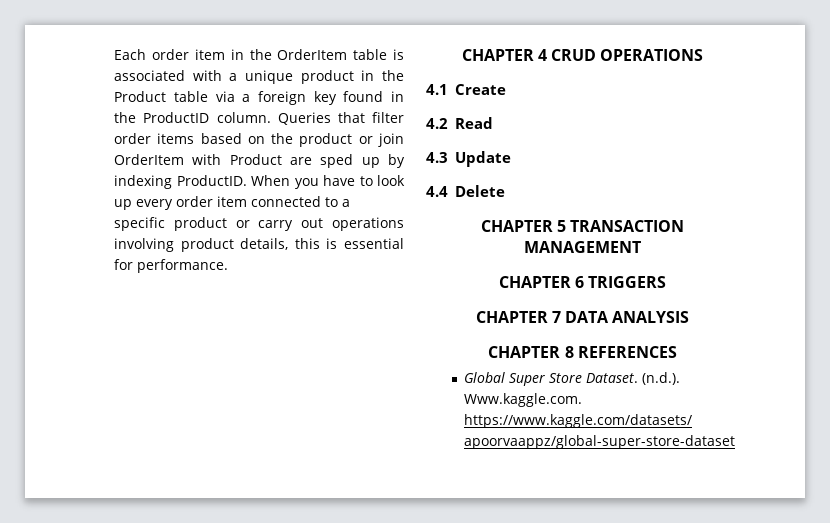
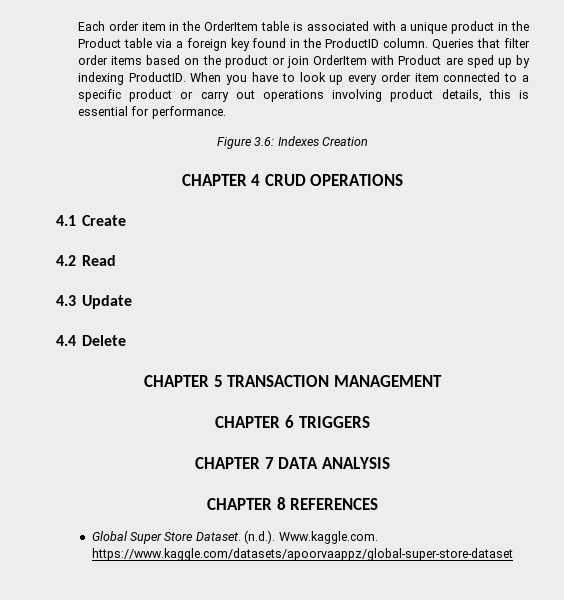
(229, 266) none -> [216,136,369,149] // Figure 3.6: Indexes Creation

